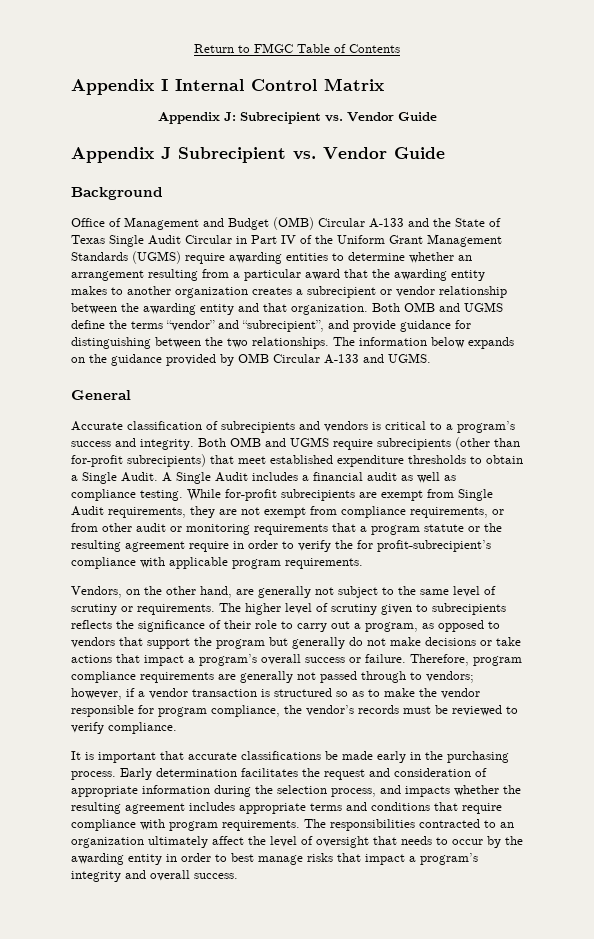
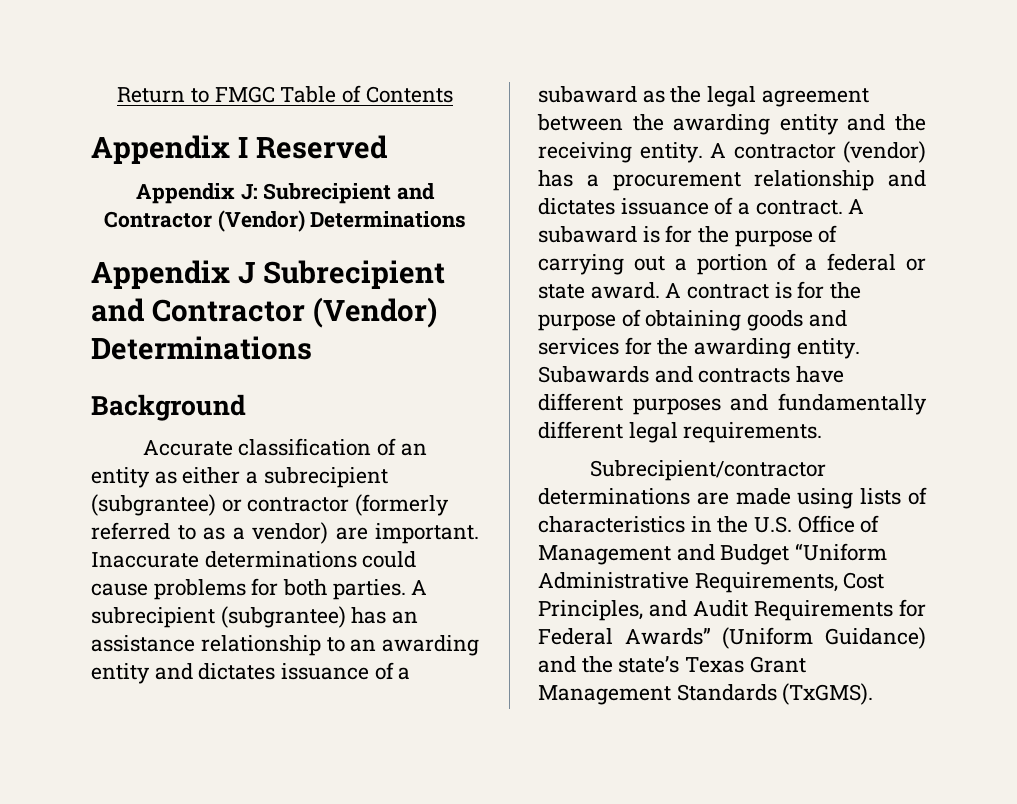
[175,78,384,91] Internal Control Matrix -> [255,135,388,159] Reserved
[324,112,437,122] vs. Vendor Guide -> [397,183,436,200] [103,210,467,232] and Contractor (Vendor) Determinations
[293,147,445,160] [71,187,163,200] vs. Vendor Guide // Background // -> [91,297,437,328] [91,336,312,360] [91,394,246,421] [142,438,427,456] [91,467,388,488] [91,494,450,516] [91,522,479,544] [91,551,417,568] [91,578,428,600] [91,606,419,628] [91,635,479,656] [91,662,411,684] [538,86,869,107] [537,114,926,135] [538,141,926,163] [538,170,926,191] [538,197,865,215] [538,225,838,247] [538,253,926,275] [538,281,862,299] [538,309,847,331] [538,337,860,359] [538,366,845,383] [538,393,927,415] [538,421,823,443] [589,460,826,481] [538,487,927,509] [538,516,793,533] and Contractor (Vendor) Determinations // Background // Accurate classification of an entity as either a subrecipient (subgrantee) or contractor (formerly referred to as a vendor) are important. Inaccurate determinations could cause problems for both parties. A subrecipient (subgrantee) has an assistance relationship to an awarding entity and dictates issuance of a subaward as the legal agreement between the awarding entity and the receiving entity. A contractor (vendor) has a procurement relationship and dictates issuance of a contract. A subaward is for the purpose of carrying out a portion of a federal or state award. A contract is for the purpose of obtaining goods and services for the awarding entity. Subawards and contracts have different purposes and fundamentally different legal requirements. // Subrecipient/contractor determinations are made using lists of characteristics in the U.S.
[273,217,501,230] [71,234,502,247] [71,251,472,264] [71,269,485,281] [71,286,507,298] [71,302,503,315] [71,320,471,332] [71,337,514,349] [71,353,431,366] [71,390,131,400] [71,421,515,433] [71,437,520,450] [71,454,523,467] [71,472,456,484] [71,489,493,501] [71,506,504,518] [71,523,502,535] [71,540,491,552] [71,557,363,569] [71,586,496,598] [71,603,506,615] [71,620,500,632] [71,637,521,649] [71,654,522,666] [71,671,474,683] [71,688,480,700] [71,705,518,717] [71,722,177,734] [71,751,509,763] [71,768,487,780] [71,785,521,797] [71,802,502,814] [71,819,514,831] [71,836,523,848] [71,853,478,865] [71,870,238,882] (OMB) Circular A-133 and the State of Texas Single Audit Circular in Part IV of the Uniform Grant Management Standards (UGMS) require awarding entities to determine whether an arrangement resulting from a particular award that the awarding entity makes to another organization creates a subrecipient or vendor relationship between the awarding entity and that organization. Both OMB and UGMS define the terms “vendor” and “subrecipient”, and provide guidance for distinguishing between the two relationships. The information below expands on the guidance provided by OMB Circular A-133 and UGMS. // General // Accurate classification of subrecipients and vendors is critical to a program’s success and integrity. Both OMB and UGMS require subrecipients (other than for-profit subrecipients) that meet established expenditure thresholds to obtain a Single Audit. A Single Audit includes a financial audit as well as compliance testing. While for-profit subrecipients are exempt from Single Audit requirements, they are not exempt from compliance requirements, or from other audit or monitoring requirements that a program statute or the resulting agreement require in order to verify the for profit-subrecipient’s compliance with applicable program requirements. // Vendors, on the other hand, are generally not subject to the same level of scrutiny or requirements. The higher level of scrutiny given to subrecipients reflects the significance of their role to carry out a program, as opposed to vendors that support the program but generally do not make decisions or take actions that impact a program’s overall success or failure. Therefore, program compliance requirements are generally not passed through to vendors; however, if a vendor transaction is structured so as to make the vendor responsible for program compliance, the vendor’s records must be reviewed to verify compliance. // It is important that accurate classifications be made early in the purchasing process. Early determination facilitates the request and consideration of appropriate information during the selection process, and impacts whether the resulting agreement includes appropriate terms and conditions that require compliance with program requirements. The responsibilities contracted to an organization ultimately affect the level of oversight that needs to occur by the awarding entity in order to best manage risks that impact a program’s integrity and overall success. -> [795,543,888,561] [538,572,885,593] [538,599,926,621] [538,627,926,649] [538,656,806,673] [538,683,874,705] “Uniform Administrative Requirements, Cost Principles, and Audit Requirements for Federal Awards” (Uniform Guidance) and the state’s Texas Grant Management Standards (TxGMS).

